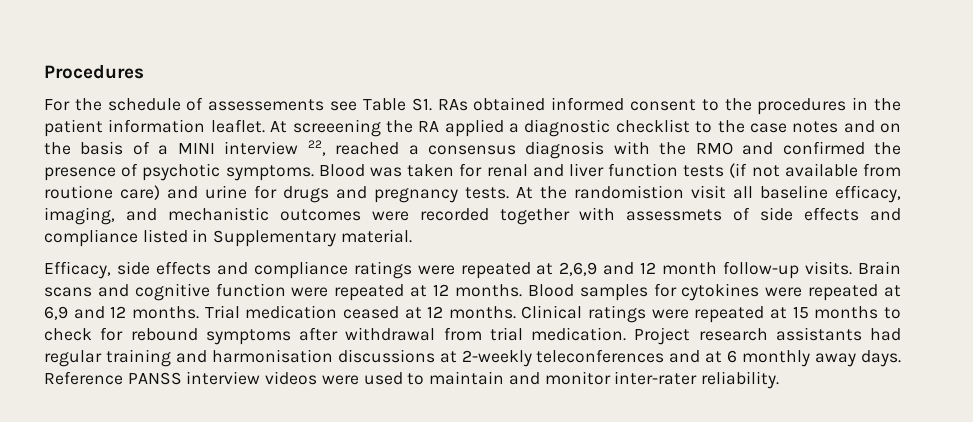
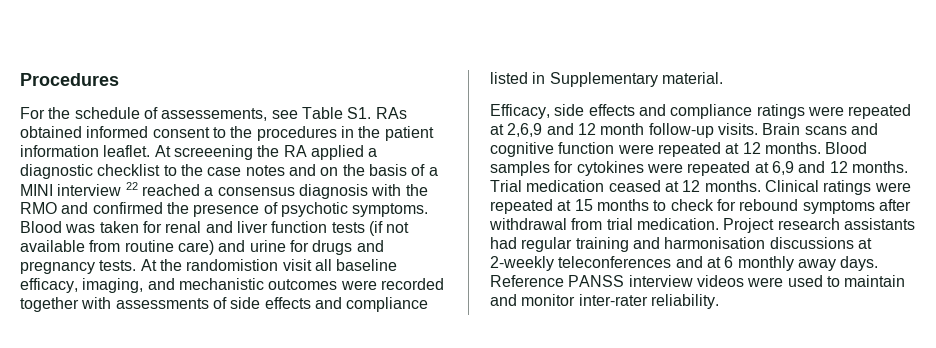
[208,99,325,111] assessements -> [161,108,268,121] assessements,
[307,140,326,156] 22, -> [125,182,138,190] 22
[44,185,113,199] routione -> [124,240,174,252] routine
[626,209,723,221] assessmets -> [115,298,209,309] assessments

